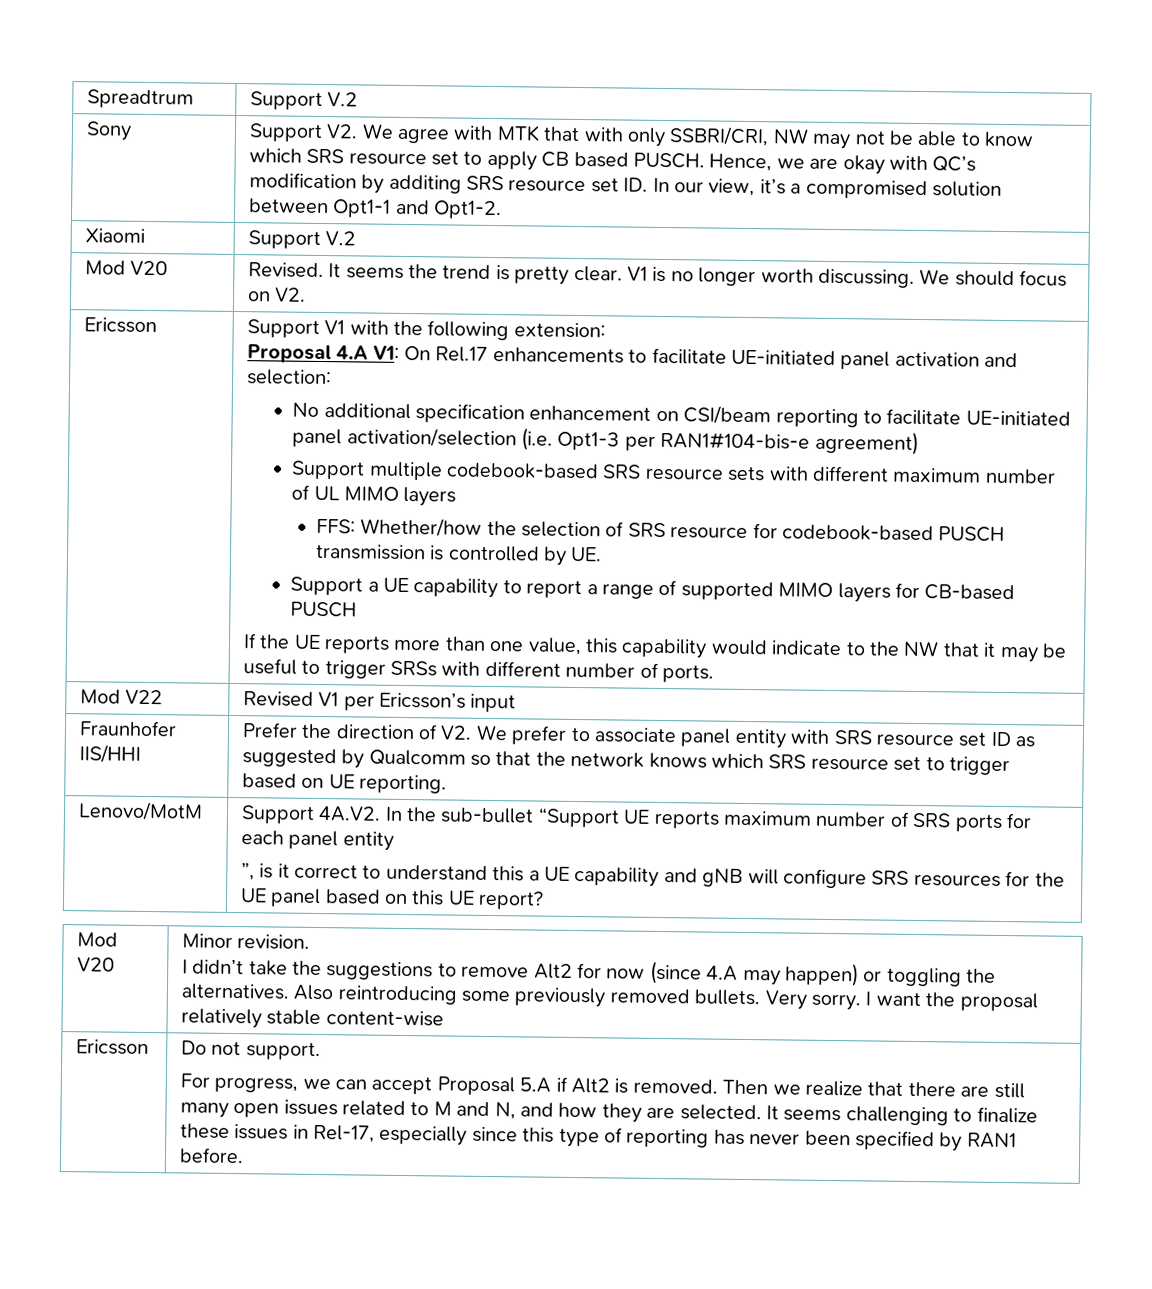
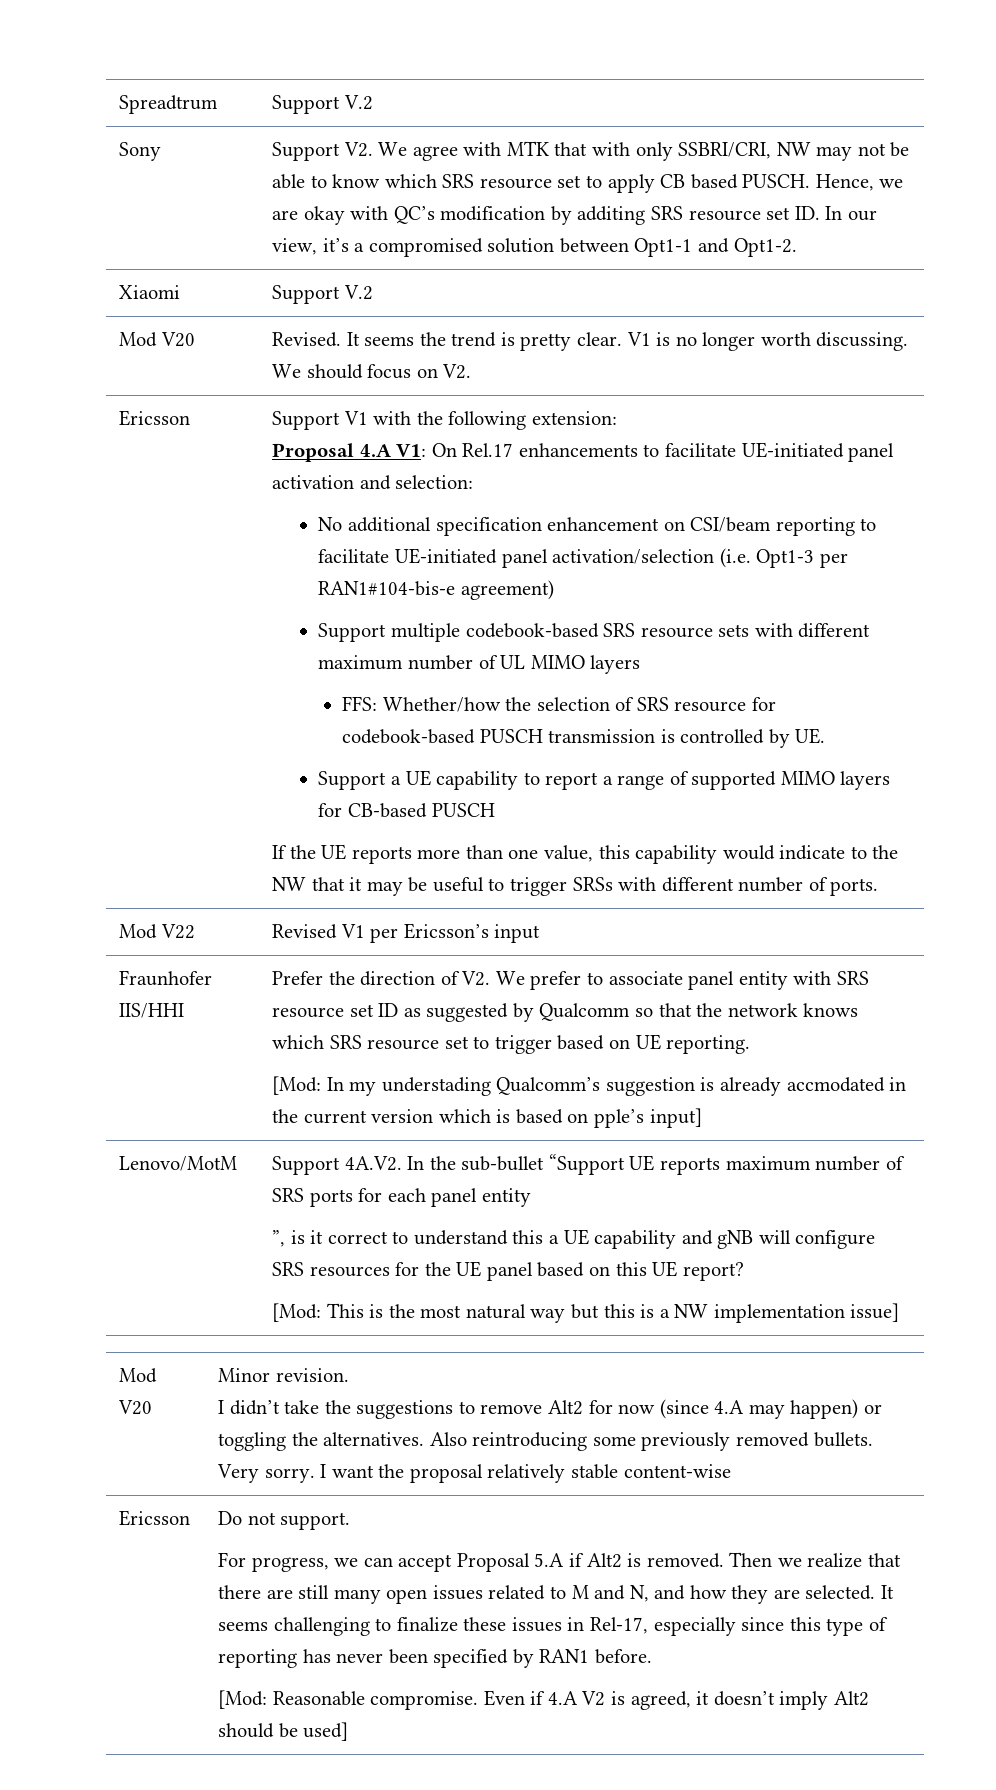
(447, 784) none -> [272,1076,907,1096] [272,1108,702,1128] // [Mod: In my understading Qualcomm’s suggestion is already accmodated in the current version which is based on pple’s input]
(545, 900) none -> [272,1303,900,1323] // [Mod: This is the most natural way but this is a NW implementation issue]
(244, 1155) none -> [218,1690,869,1710] [218,1722,349,1741] // [Mod: Reasonable compromise. Even if 4.A V2 is agreed, it doesn’t imply Alt2 should be used]

